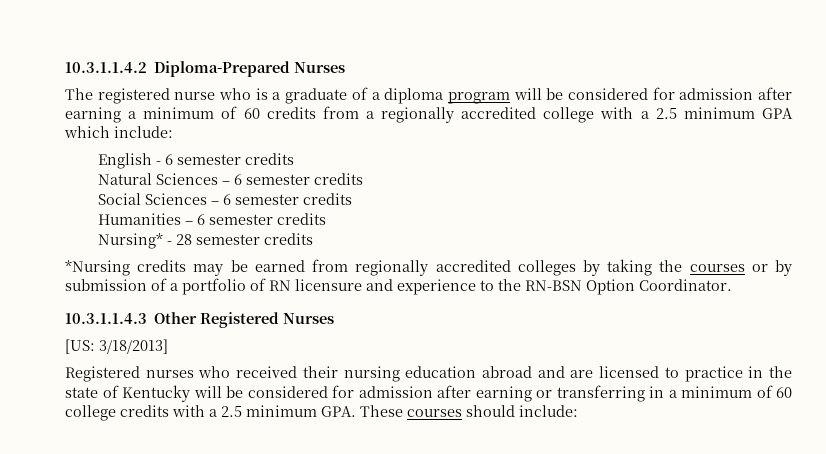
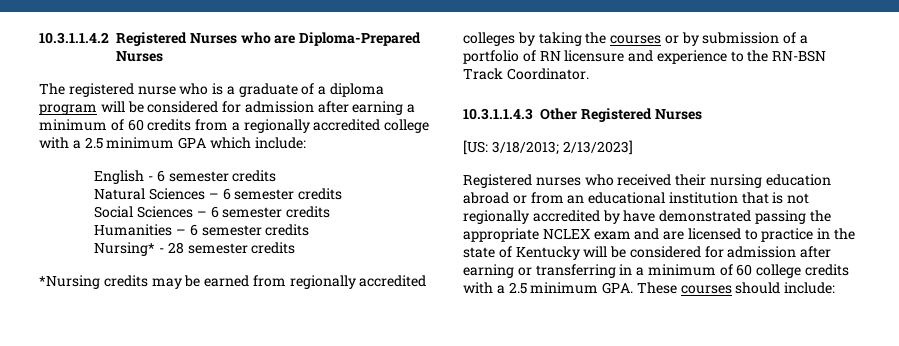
(147, 67) none -> [116,32,296,46] Registered Nurses who are
[586,279,635,295] Option -> [463,68,503,80] Track
[99,339,168,354] 3/18/2013] -> [491,140,633,155] 3/18/2013; 2/13/2023]
(532, 372) none -> [512,192,810,204] [463,210,831,224] [463,228,631,242] or from an educational institution that is not regionally accredited by have demonstrated passing the appropriate NCLEX exam

